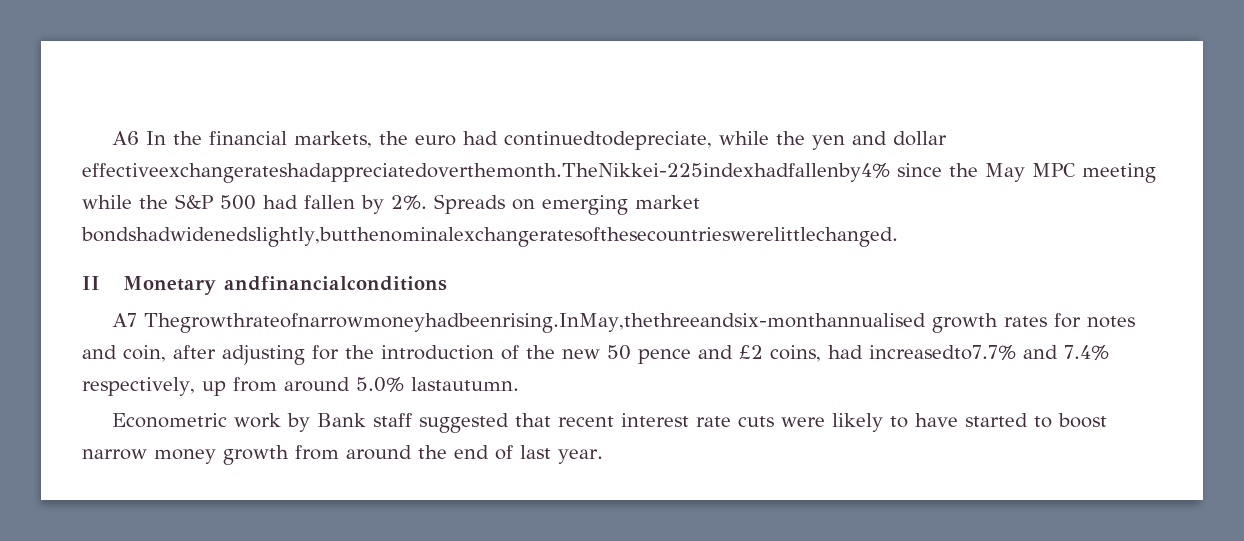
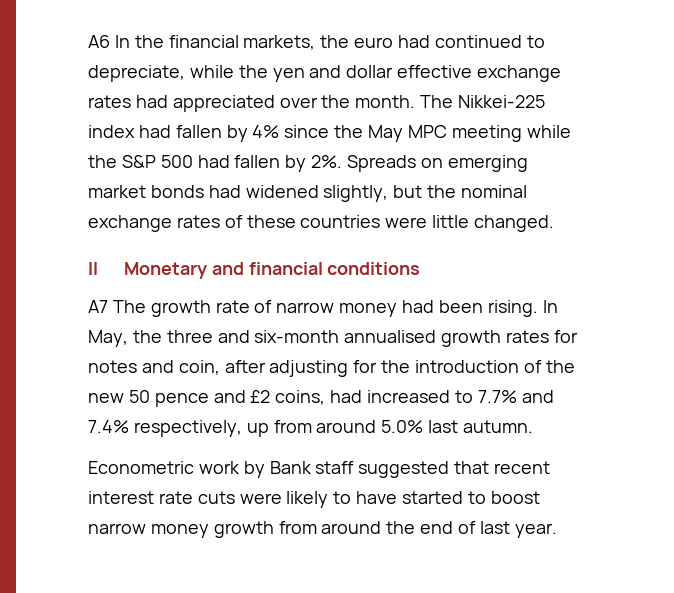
[504,131,713,150] continuedtodepreciate, -> [434,35,545,48] [88,65,185,82] continued to depreciate,
[82,163,890,183] effectiveexchangerateshadappreciatedoverthemonth.TheNikkei-225indexhadfallenby4% -> [397,65,562,82] [88,95,546,112] [88,125,280,142] effective exchange rates had appreciated over the month. The Nikkei-225 index had fallen by 4%
[81,227,898,247] [82,276,447,295] [112,313,927,333] bondshadwidenedslightly,butthenominalexchangeratesofthesecountrieswerelittlechanged. // II Monetary andfinancialconditions // A7 Thegrowthrateofnarrowmoneyhadbeenrising.InMay,thethreeandsix-monthannualised -> [150,185,528,202] [88,215,555,232] [88,262,421,279] [88,300,558,317] [88,330,437,347] bonds had widened slightly, but the nominal exchange rates of these countries were little changed. // II Monetary and financial conditions // A7 The growth rate of narrow money had been rising. In May, the three and six-month annualised
[869,345,1016,360] increasedto7.7% -> [367,390,517,403] increased to 7.7%
[410,377,519,391] lastautumn. -> [428,420,534,433] last autumn.

